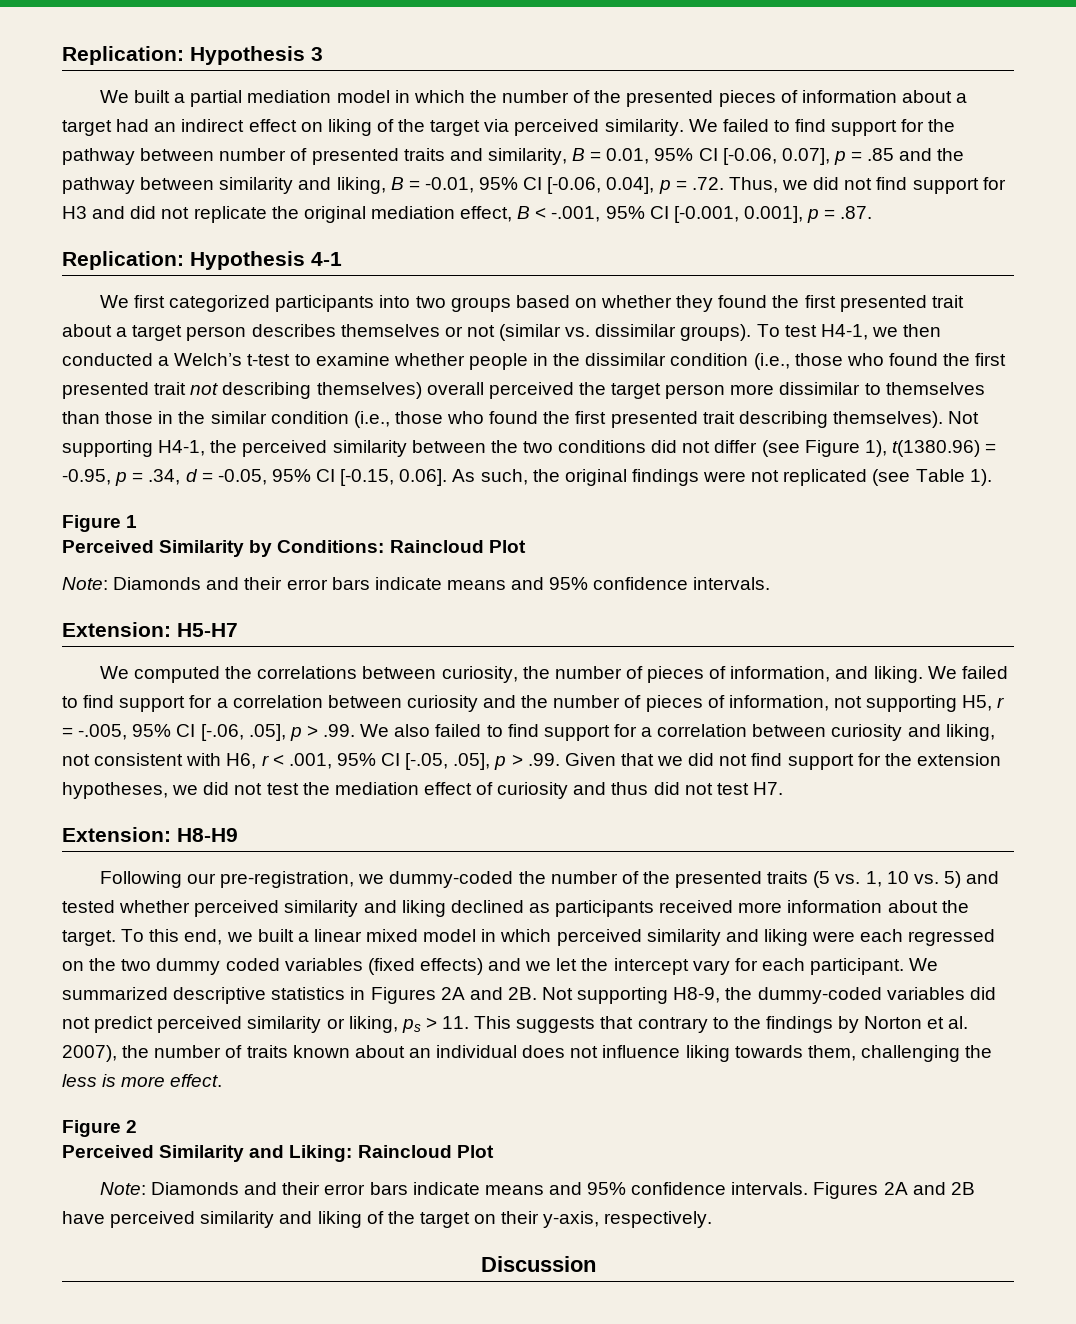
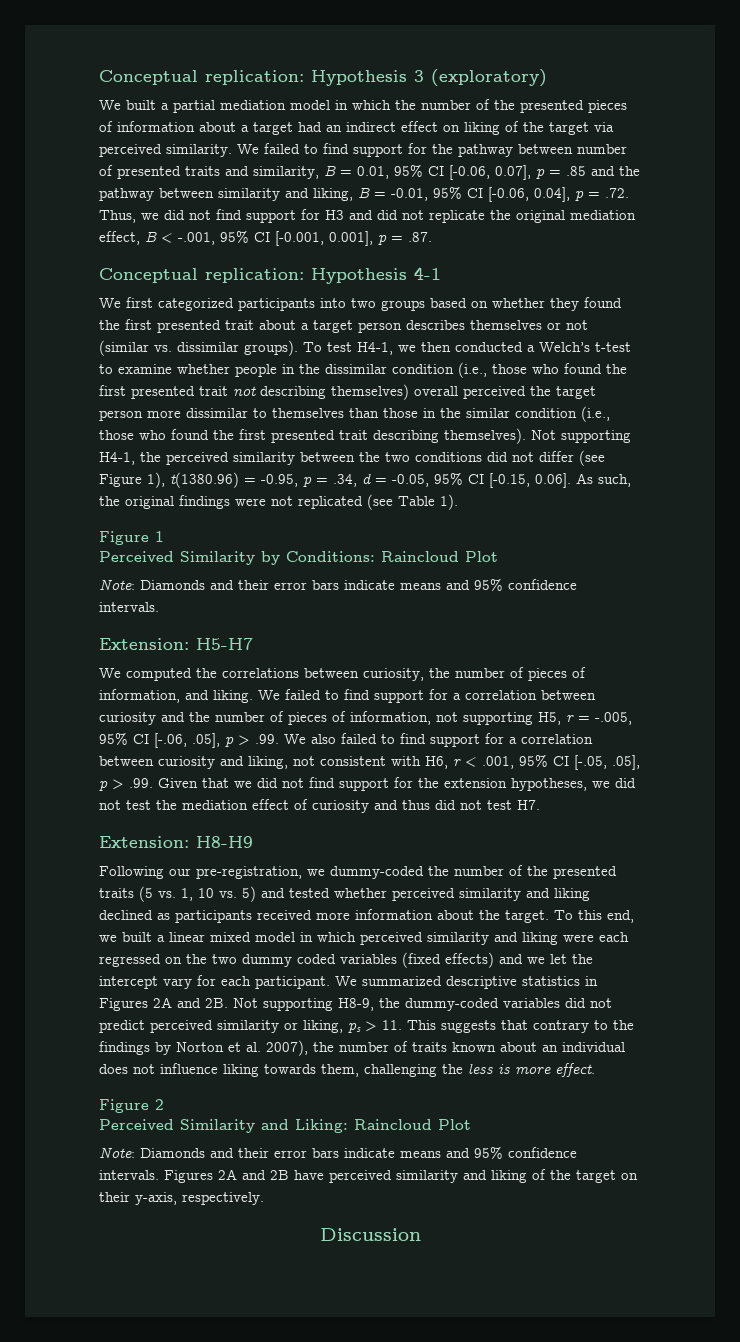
[62,46,184,65] Replication: -> [99,70,304,85] Conceptual replication:
(323, 54) none -> [431,69,547,87] (exploratory)
[62,251,184,270] Replication: -> [99,268,304,283] Conceptual replication:

